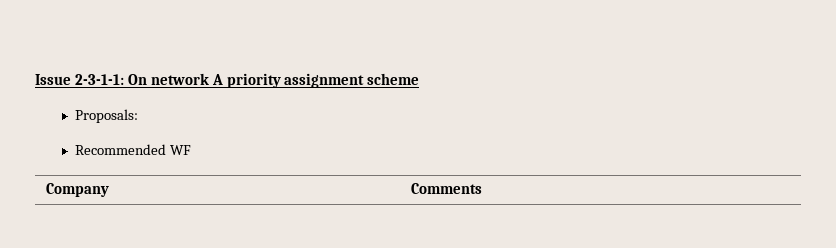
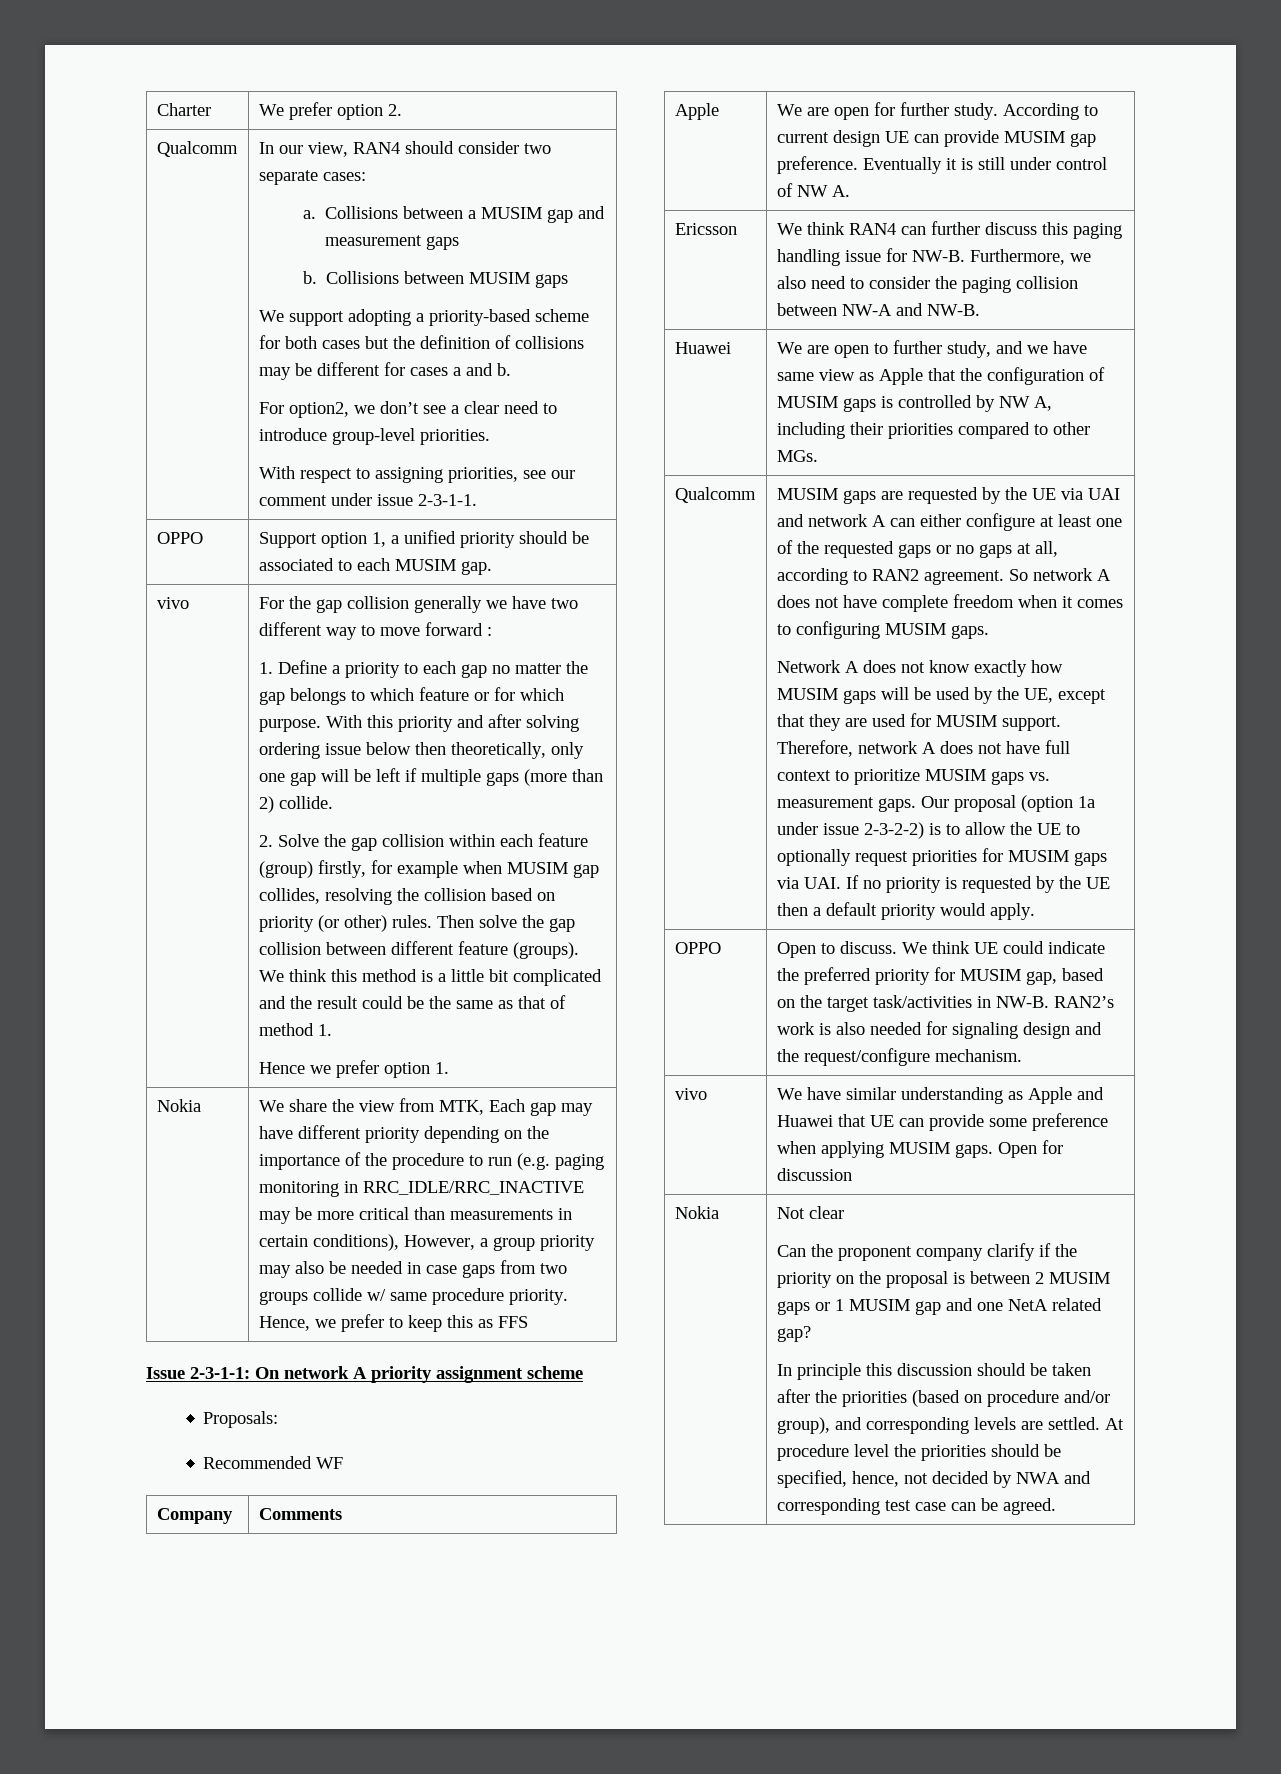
(35, 79) none -> [156,103,211,116] [258,102,402,120] [156,141,238,157] [258,141,551,157] [258,170,366,185] [302,206,606,223] [325,235,460,250] [302,271,569,288] [258,309,589,326] [258,335,584,349] [258,362,511,380] [258,401,557,418] [258,428,490,445] [258,466,575,483] [258,493,477,506] [156,532,203,544] [258,530,589,548] [258,558,492,575] [156,597,189,609] [258,596,578,613] [258,622,492,640] [258,660,588,678] [258,687,564,705] [258,714,579,732] [258,742,584,759] [258,768,603,786] [258,796,333,813] [258,833,588,851] [258,860,599,878] [258,888,555,905] [258,915,575,932] [258,941,579,959] [258,969,602,986] [258,995,566,1009] [258,1023,332,1036] [258,1060,449,1078] [156,1099,201,1112] [258,1098,593,1116] [258,1125,549,1143] [258,1152,604,1170] [258,1181,584,1197] [258,1207,572,1224] [258,1234,595,1251] [258,1260,567,1278] [258,1288,568,1305] [258,1314,528,1332] Charter | We prefer option 2. // Qualcomm | In our view, RAN4 should consider two separate cases: // a. Collisions between a MUSIM gap and measurement gaps // b. Collisions between MUSIM gaps // We support adopting a priority-based scheme for both cases but the definition of collisions may be different for cases a and b. // For option2, we don’t see a clear need to introduce group-level priorities. // With respect to assigning priorities, see our comment under issue 2-3-1-1. // OPPO | Support option 1, a unified priority should be associated to each MUSIM gap. // vivo | For the gap collision generally we have two different way to move forward : // 1. Define a priority to each gap no matter the gap belongs to which feature or for which purpose. With this priority and after solving ordering issue below then theoretically, only one gap will be left if multiple gaps (more than 2) collide. // 2. Solve the gap collision within each feature (group) firstly, for example when MUSIM gap collides, resolving the collision based on priority (or other) rules. Then solve the gap collision between different feature (groups). We think this method is a little bit complicated and the result could be the same as that of method 1. // Hence we prefer option 1. // Nokia | We share the view from MTK, Each gap may have different priority depending on the importance of the procedure to run (e.g. paging monitoring in RRC_IDLE/RRC_INACTIVE may be more critical than measurements in certain conditions), However, a group priority may also be needed in case gaps from two groups collide w/ same procedure priority. Hence, we prefer to keep this as FFS //
(483, 188) none -> [674,103,719,120] [776,102,1098,120] [776,130,1096,147] [776,156,1107,174] [776,183,850,197] [674,223,737,235] [776,221,1122,239] [776,248,1091,266] [776,276,1078,293] [776,303,980,316] [674,342,731,354] [776,340,1087,358] [776,367,1105,385] [776,395,1052,412] [776,422,1090,439] [776,450,818,462] [674,487,756,503] [776,487,1120,504] [776,513,1122,531] [776,540,1058,558] [776,568,1111,585] [776,594,1123,612] [776,621,989,639] [776,660,1063,677] [776,687,1106,704] [776,713,1061,731] [776,740,1070,757] [776,769,1050,785] [776,795,1095,812] [776,822,1080,839] [776,848,1107,866] [776,875,1110,893] [776,902,1035,920] [674,942,721,954] [776,941,1105,958] [776,967,1104,985] [776,995,1114,1012] [776,1021,1102,1039] [776,1048,1022,1066] [674,1088,707,1100] [776,1087,1104,1104] [776,1113,1108,1131] [776,1140,1063,1158] [776,1168,852,1181] [674,1206,719,1219] [776,1206,844,1219] [776,1243,1077,1261] [776,1271,1110,1288] [776,1298,1102,1315] [776,1326,811,1342] [776,1363,1091,1380] [776,1389,1110,1407] [776,1417,1124,1434] [776,1444,1061,1461] [776,1470,1091,1488] [776,1498,1056,1515] // Apple | We are open for further study. According to current design UE can provide MUSIM gap preference. Eventually it is still under control of NW A. // Ericsson | We think RAN4 can further discuss this paging handling issue for NW-B. Furthermore, we also need to consider the paging collision between NW-A and NW-B. // Huawei | We are open to further study, and we have same view as Apple that the configuration of MUSIM gaps is controlled by NW A, including their priorities compared to other MGs. // Qualcomm | MUSIM gaps are requested by the UE via UAI and network A can either configure at least one of the requested gaps or no gaps at all, according to RAN2 agreement. So network A does not have complete freedom when it comes to configuring MUSIM gaps. // Network A does not know exactly how MUSIM gaps will be used by the UE, except that they are used for MUSIM support. Therefore, network A does not have full context to prioritize MUSIM gaps vs. measurement gaps. Our proposal (option 1a under issue 2-3-2-2) is to allow the UE to optionally request priorities for MUSIM gaps via UAI. If no priority is requested by the UE then a default priority would apply. // OPPO | Open to discuss. We think UE could indicate the preferred priority for MUSIM gap, based on the target task/activities in NW-B. RAN2’s work is also needed for signaling design and the request/configure mechanism. // vivo | We have similar understanding as Apple and Huawei that UE can provide some preference when applying MUSIM gaps. Open for discussion // Nokia | Not clear // Can the proponent company clarify if the priority on the proposal is between 2 MUSIM gaps or 1 MUSIM gap and one NetA related gap? // In principle this discussion should be taken after the priorities (based on procedure and/or group), and corresponding levels are settled. At procedure level the priorities should be specified, hence, not decided by NWA and corresponding test case can be agreed.

